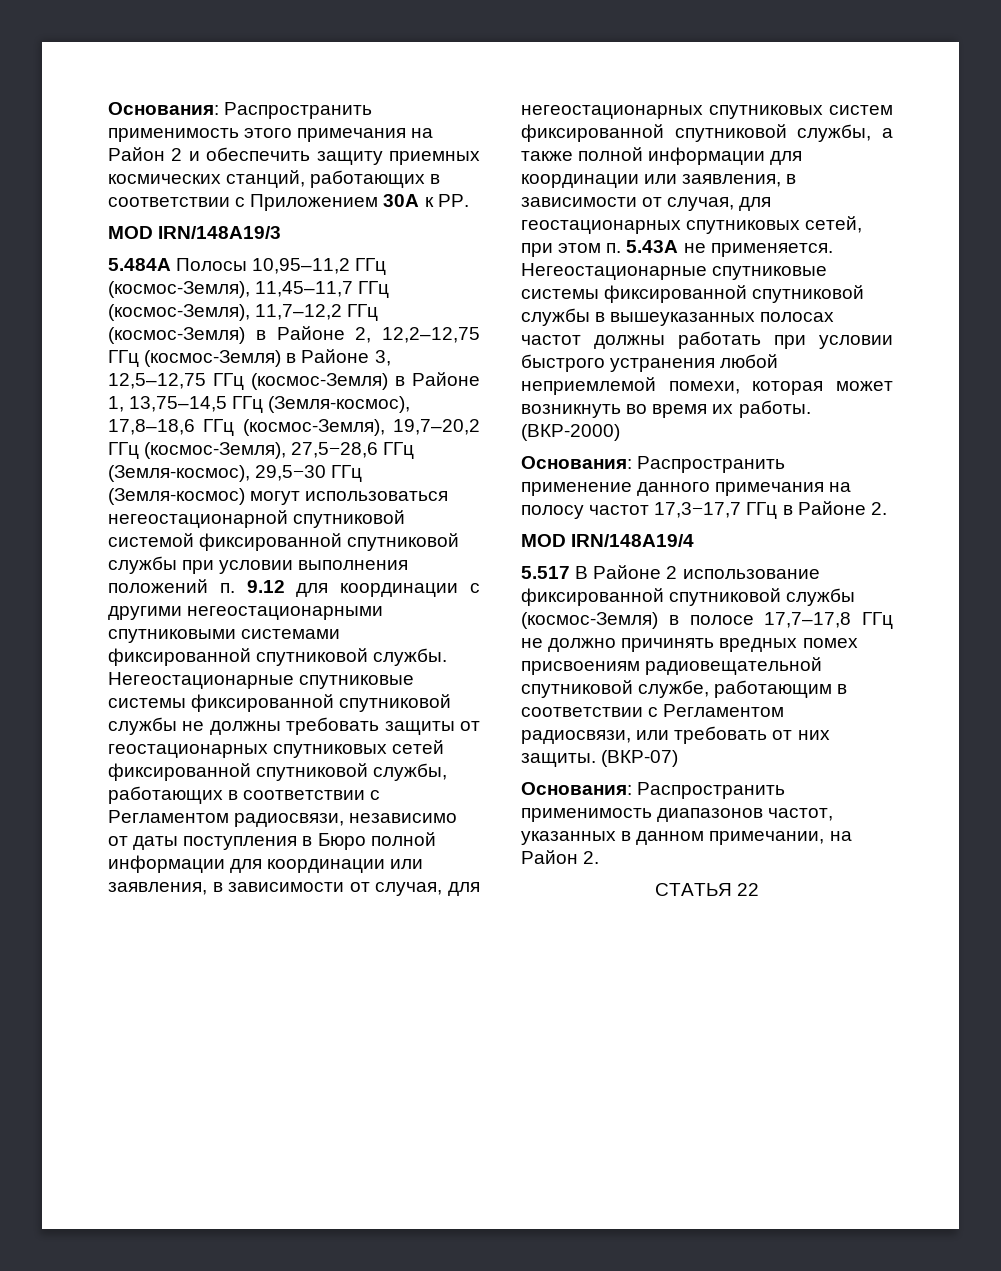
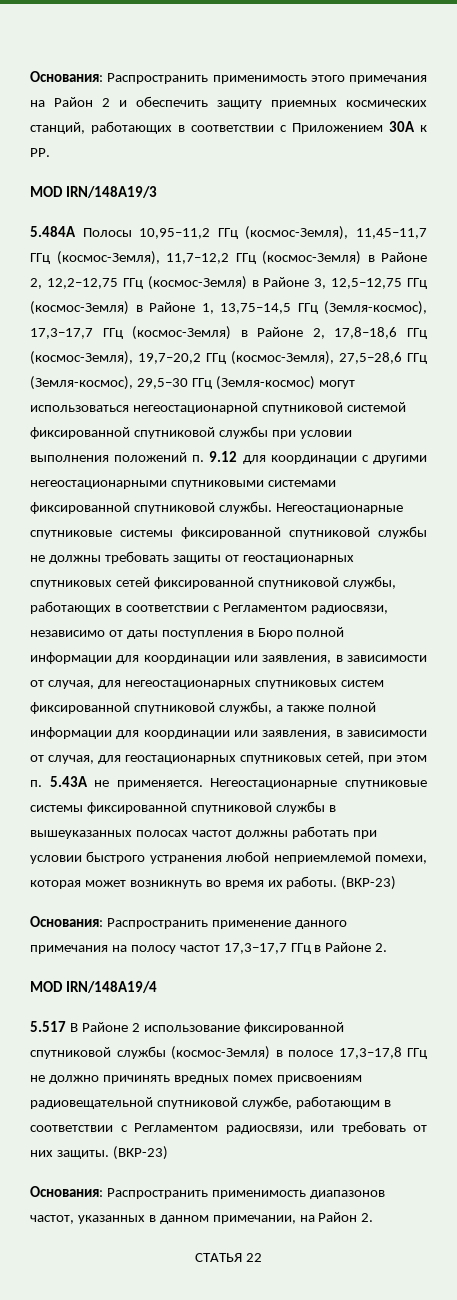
(411, 404) none -> [30,326,325,340] 17,3−17,7 ГГц (космос-Земля) в Районе 2,
[521,424,620,441] (ВКР-2000) -> [341,876,397,890] (ВКР-23)
[764,612,852,628] 17,7–17,8 -> [338,1047,402,1059] 17,3–17,8
[601,750,679,767] (ВКР-07) -> [112,1146,168,1160] (ВКР-23)

